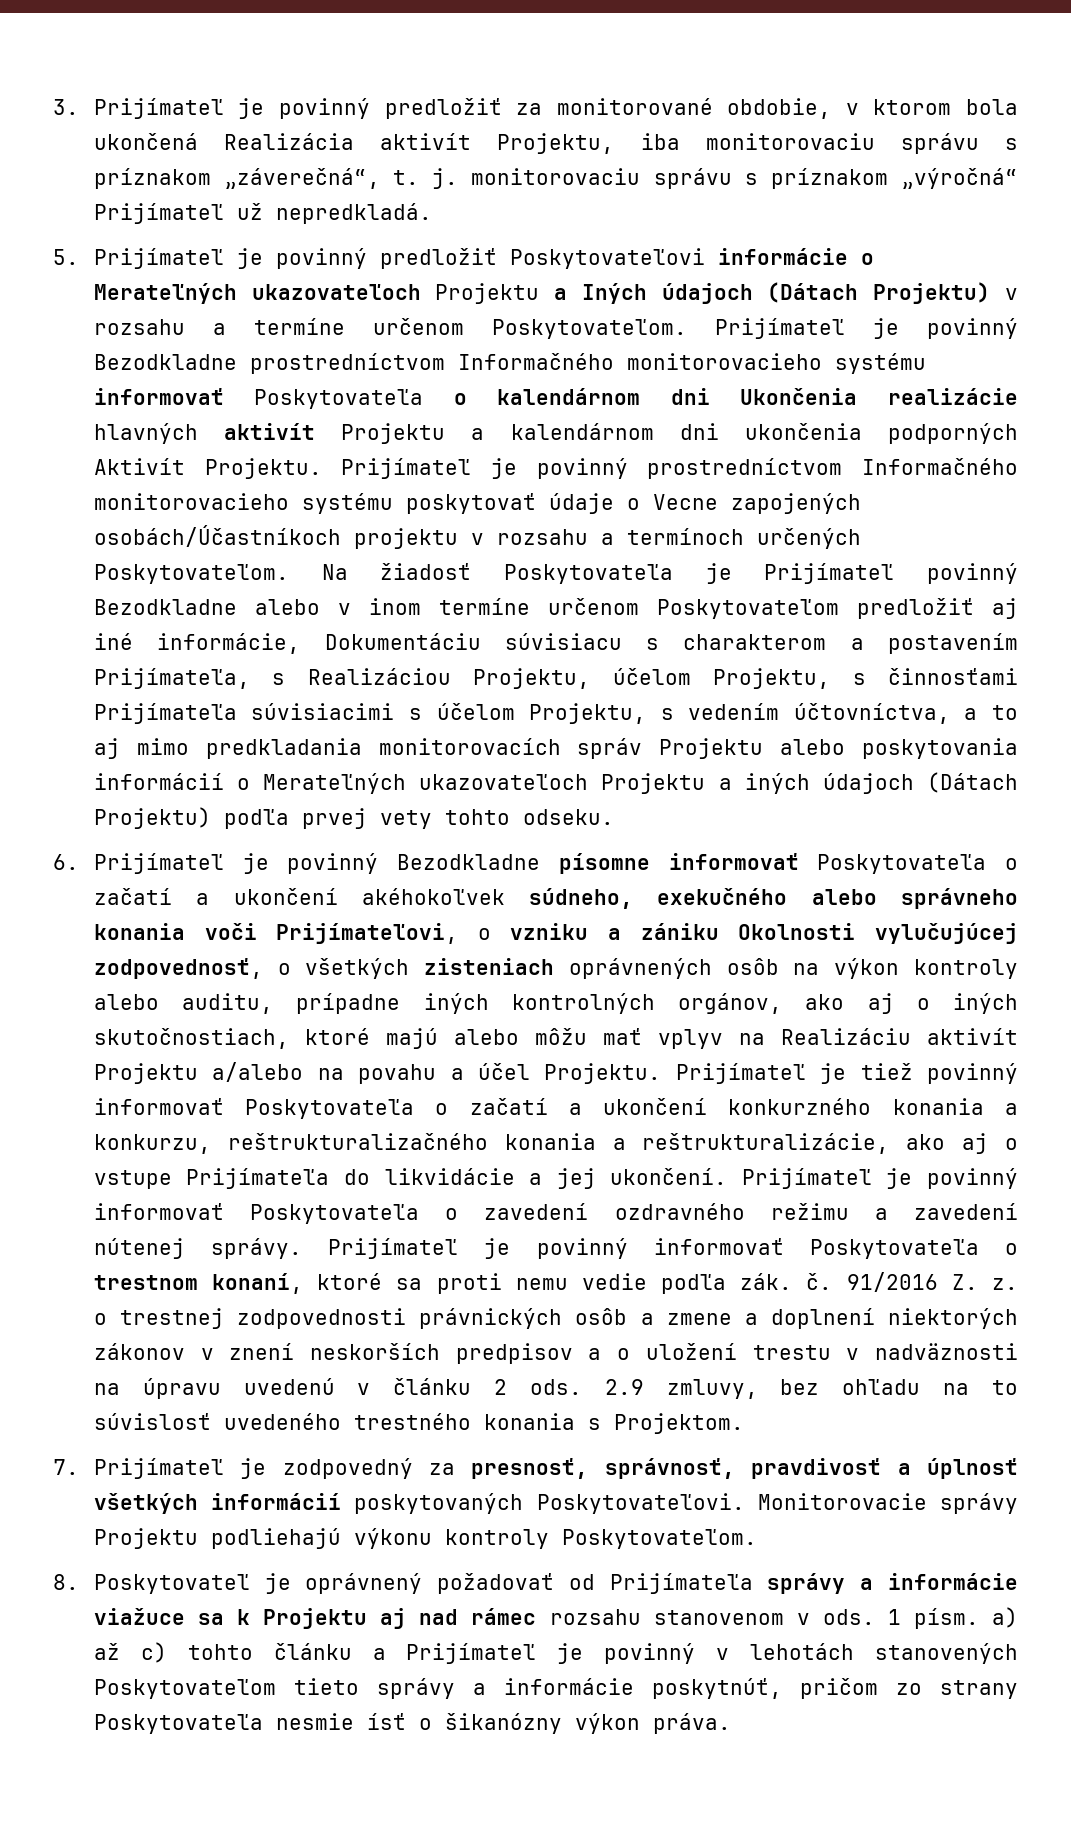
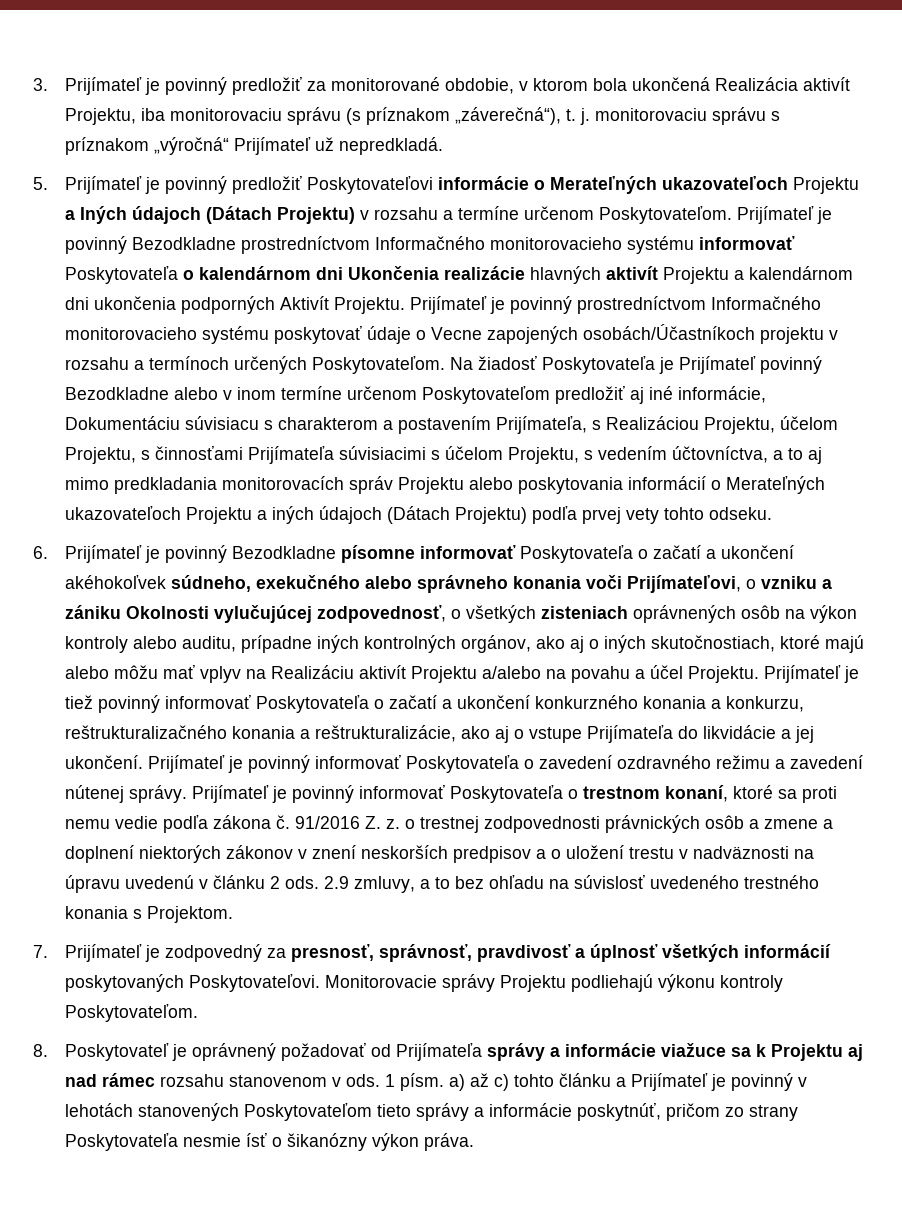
[1005,138,1018,150] [93,168,381,189] s príznakom „záverečná“, -> [346,107,562,125] (s príznakom „záverečná“),
[740,1273,793,1290] zák. -> [213,815,272,829] zákona
(758, 1389) none -> [420,877,451,889] a to
[992,1380,1019,1395] to -> (570, 884) none

